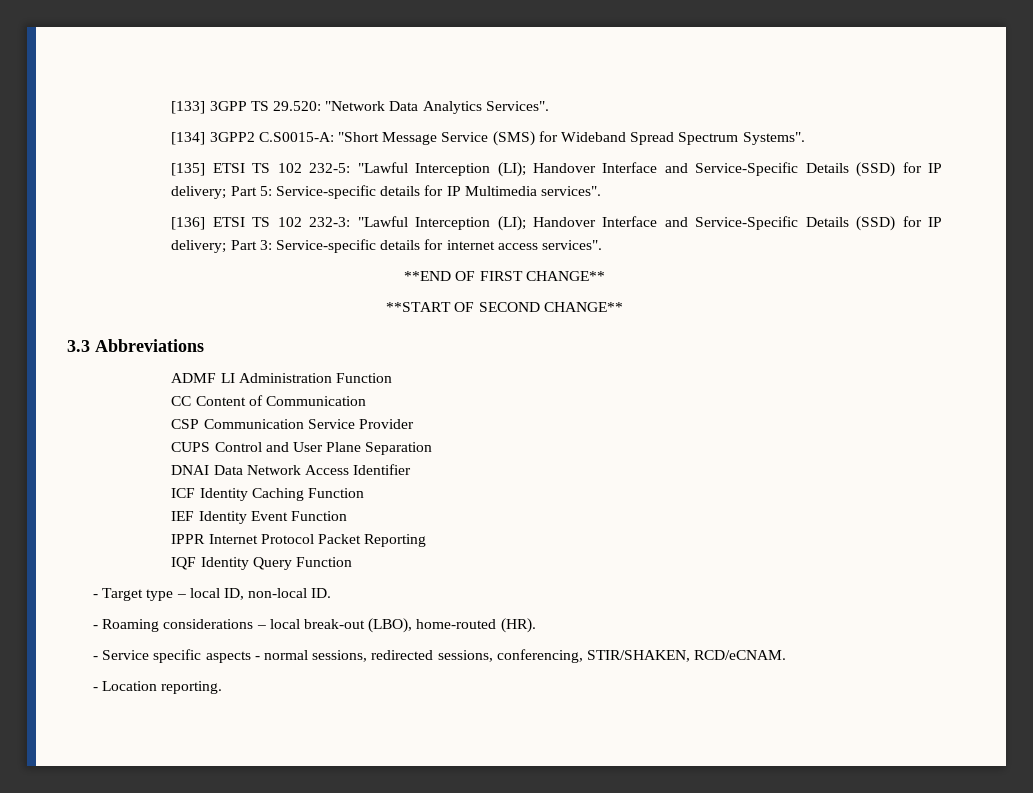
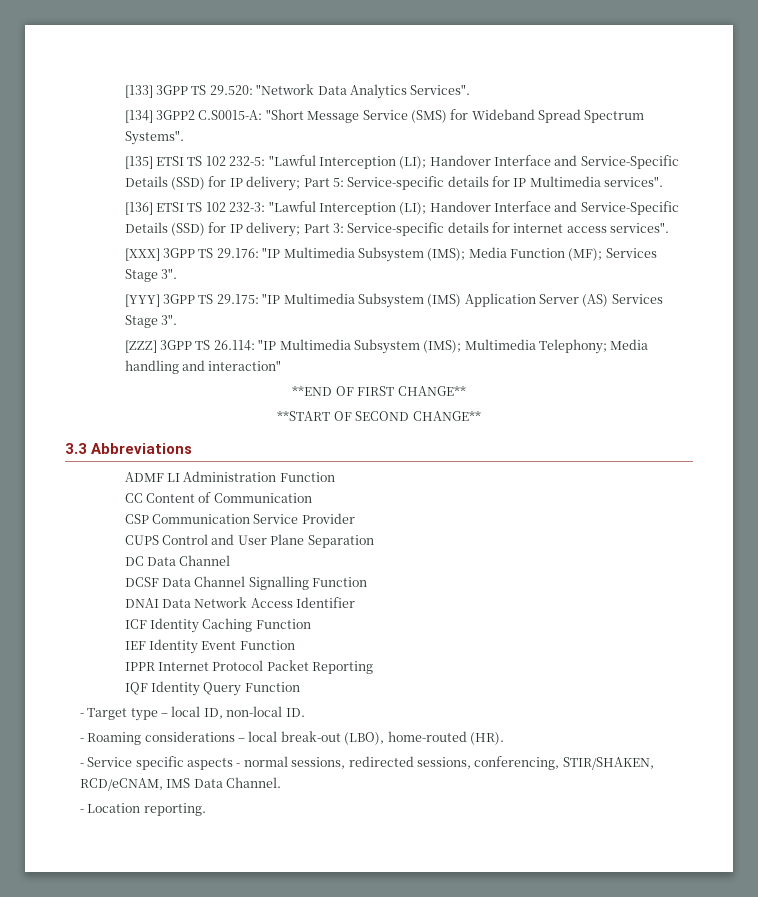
(602, 245) none -> [124,247,657,262] [124,268,178,282] [124,293,663,308] [124,314,178,328] [124,339,649,354] [124,360,282,374] // [XXX] 3GPP TS 29.176: "IP Multimedia Subsystem (IMS); Media Function (MF); Services Stage 3". // [YYY] 3GPP TS 29.175: "IP Multimedia Subsystem (IMS) Application Server (AS) Services Stage 3". // [ZZZ] 3GPP TS 26.114: "IP Multimedia Subsystem (IMS); Multimedia Telephony; Media handling and interaction"
(433, 448) none -> [124,555,231,566] [124,576,368,590] // DC Data Channel // DCSF Data Channel Signalling Function
[694,650,787,660] RCD/eCNAM. -> [79,777,282,791] RCD/eCNAM, IMS Data Channel.

